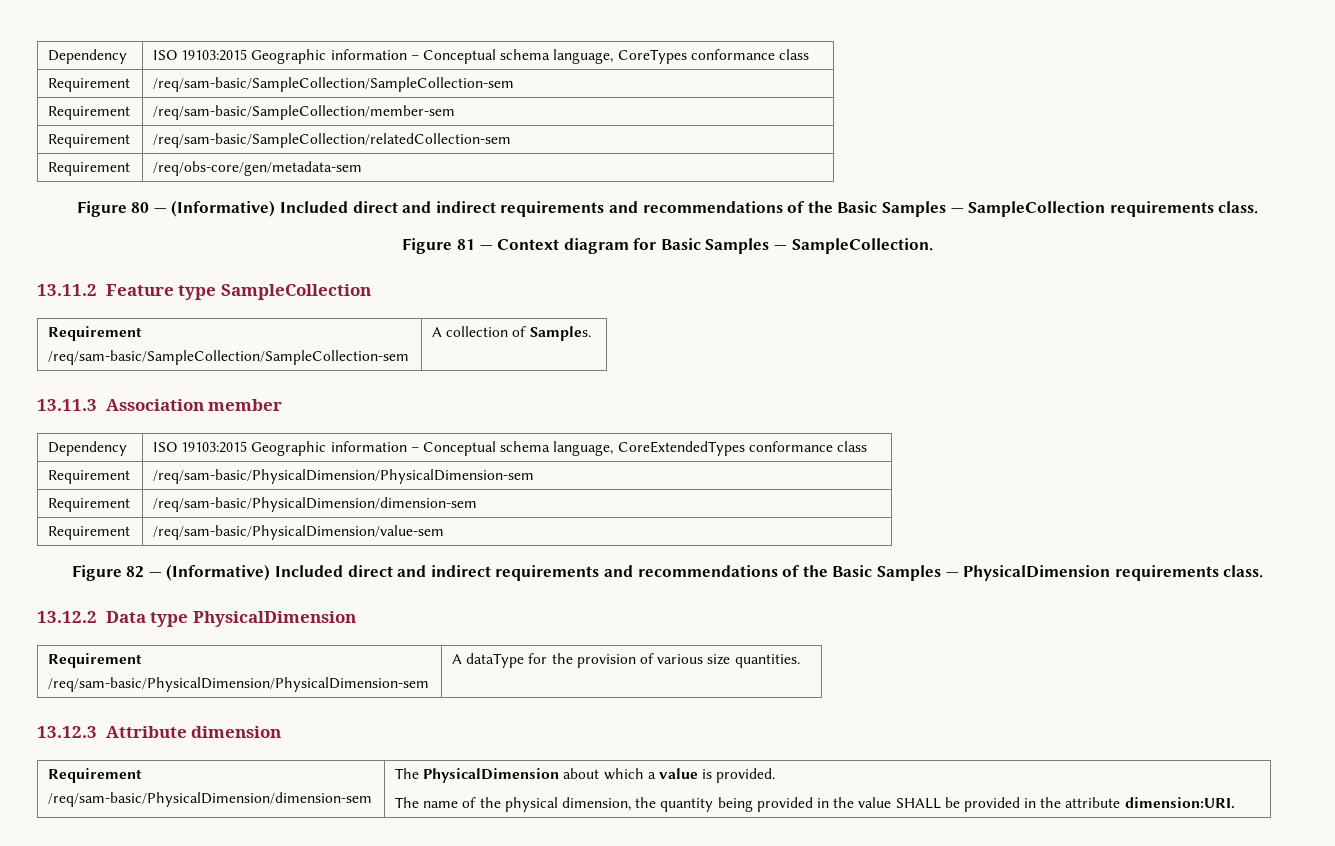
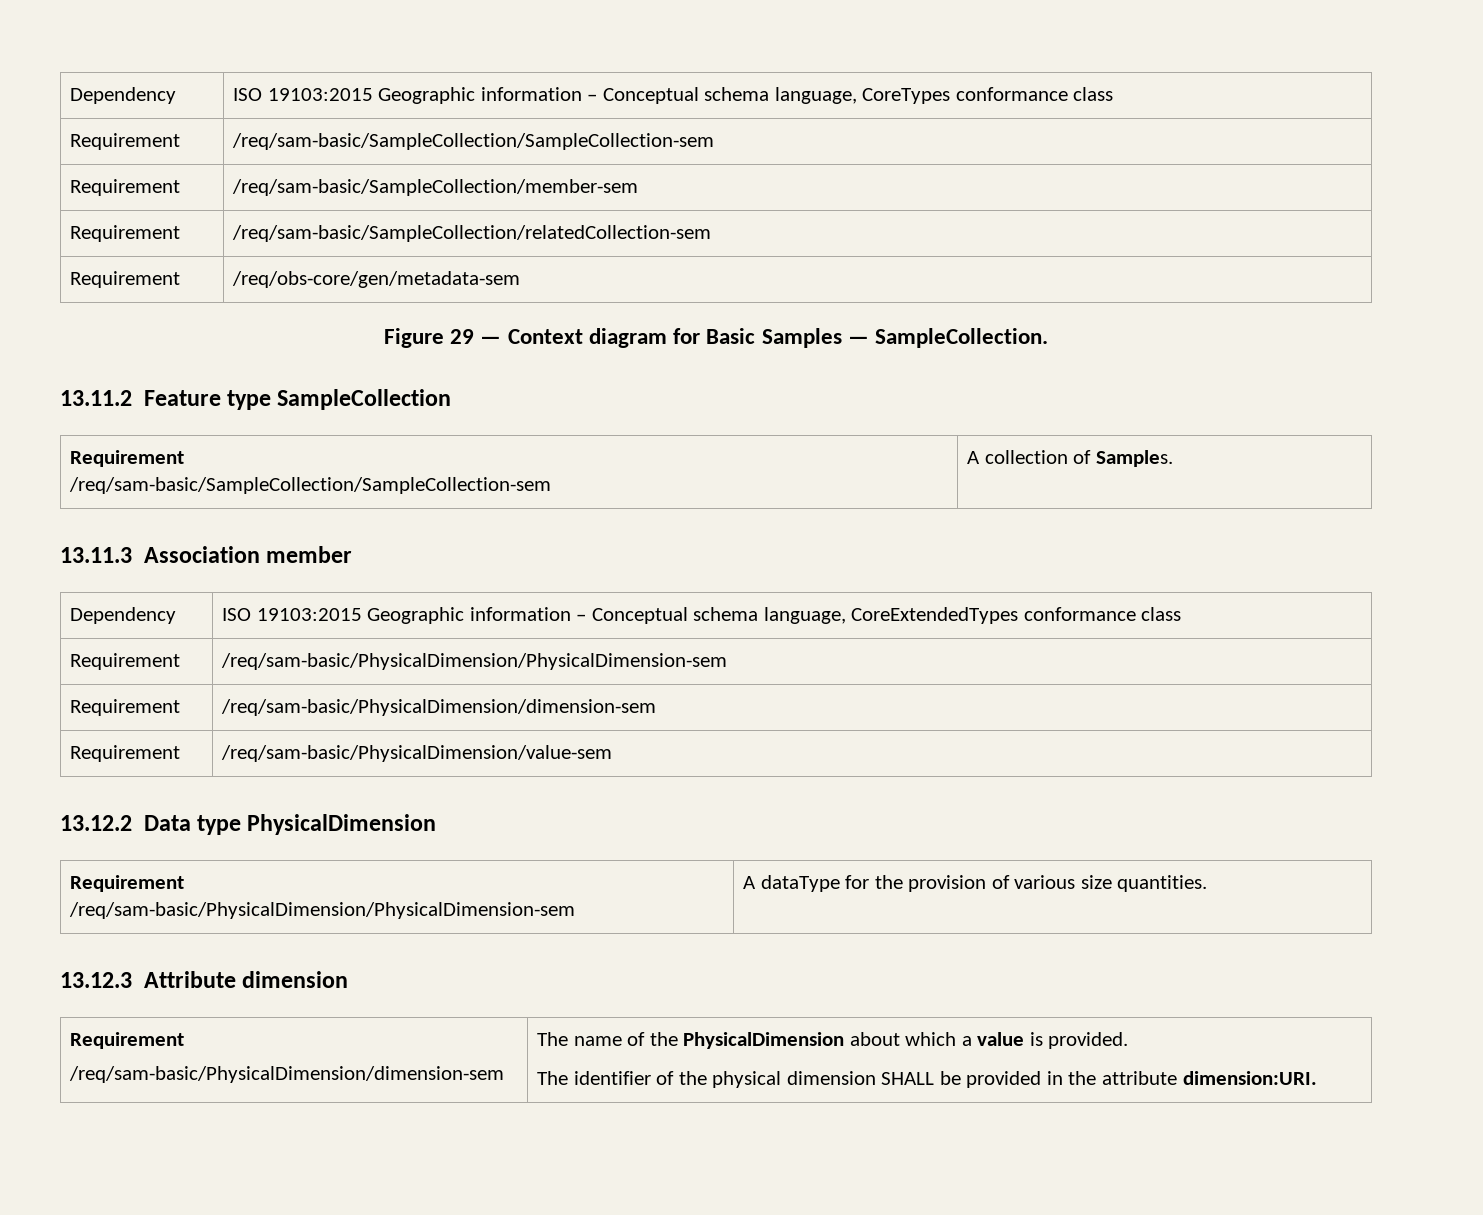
[131,200,1259,217] [402,238,475,254] 80 — (Informative) Included direct and indirect requirements and recommendations of the Basic Samples — SampleCollection requirements class. // Figure 81 -> [450,329,475,344] 29
[71,564,1264,581] // Figure 82 — (Informative) Included direct and indirect requirements and recommendations of the Basic Samples — PhysicalDimension requirements class. -> (613, 753) none
(420, 773) none -> [573,1032,678,1046] name of the
[423,801,459,808] name -> [573,1071,651,1085] identifier
[562,797,892,812] dimension, the quantity being provided in the value -> [786,1071,876,1085] dimension

